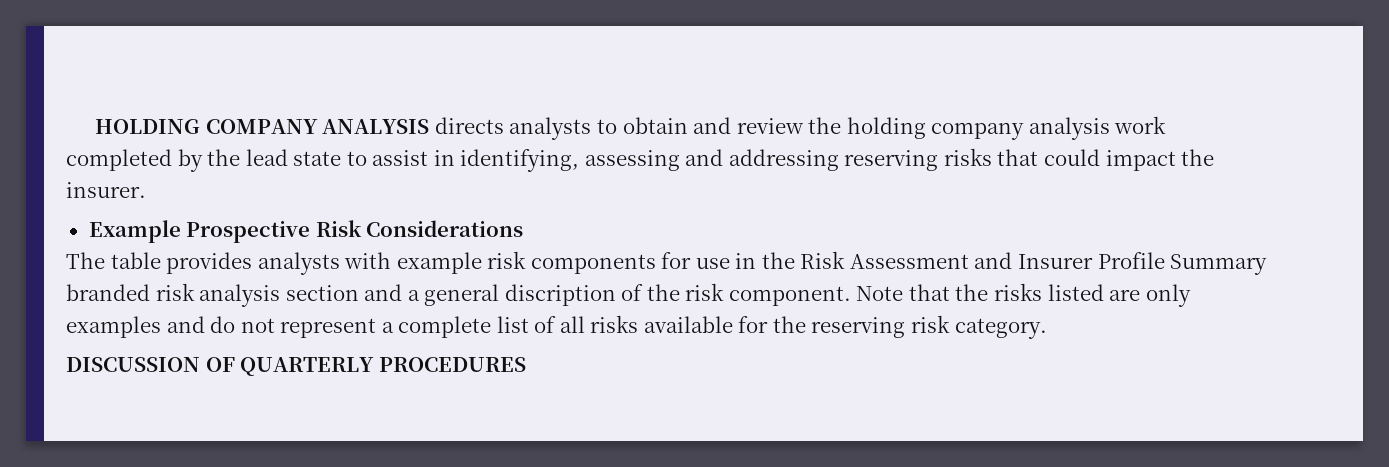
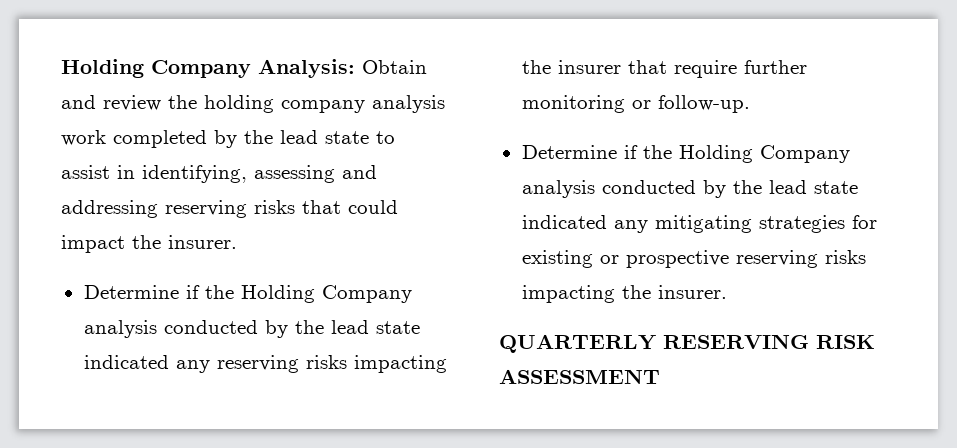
[95,117,688,140] HOLDING COMPANY ANALYSIS directs analysts to obtain -> [61,59,427,78] Holding Company Analysis: Obtain
[88,220,524,243] [66,251,1268,275] [66,283,1191,307] [66,315,1047,339] [66,357,526,376] Example Prospective Risk Considerations // The table provides analysts with example risk components for use in the Risk Assessment and Insurer Profile Summary branded risk analysis section and a general discription of the risk component. Note that the risks listed are only examples and do not represent a complete list of all risks available for the reserving risk category. // DISCUSSION OF QUARTERLY PROCEDURES -> [83,285,412,303] [83,320,420,338] [83,355,447,373] [521,60,807,78] [521,95,750,113] [521,145,850,163] [521,180,858,198] [521,215,877,233] [521,250,866,268] [521,285,727,303] [499,334,875,353] [499,369,660,384] Determine if the Holding Company analysis conducted by the lead state indicated any reserving risks impacting the insurer that require further monitoring or follow-up. // Determine if the Holding Company analysis conducted by the lead state indicated any mitigating strategies for existing or prospective reserving risks impacting the insurer. // QUARTERLY RESERVING RISK ASSESSMENT

